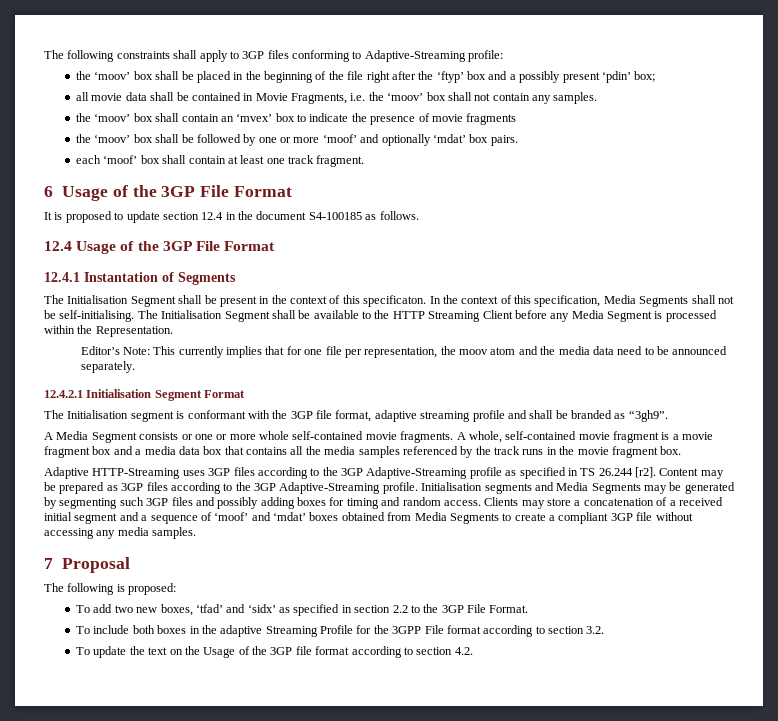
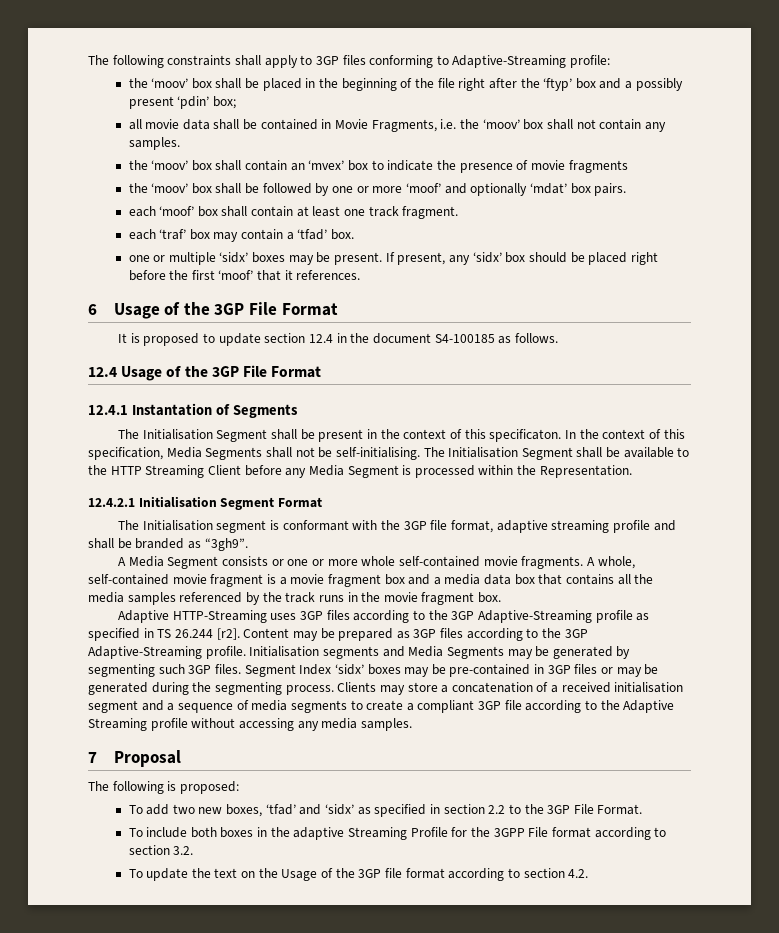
(365, 161) none -> [128,229,355,242] [128,252,658,265] [128,270,361,281] // each ‘traf’ box may contain a ‘tfad’ box. // one or multiple ‘sidx’ boxes may be present. If present, any ‘sidx’ box should be placed right before the first ‘moof’ that it references.
[80,346,728,358] [80,361,135,373] // Editor’s Note: This currently implies that for one file per representation, the moov atom and the media data need to be announced separately. -> (632, 471) none
[171,497,481,509] files and possibly adding boxes for timing and random access. -> [214,664,659,677] [88,682,334,695] files. Segment Index ‘sidx’ boxes may be pre-contained in 3GP files or may be generated during the segmenting process.
[44,512,72,521] initial -> [614,682,684,693] initialisation
[214,512,499,524] ‘moof’ and ‘mdat’ boxes obtained from Media Segments -> [251,700,347,713] media segments
(653, 516) none -> [525,700,675,713] [88,718,188,731] according to the Adaptive Streaming profile

